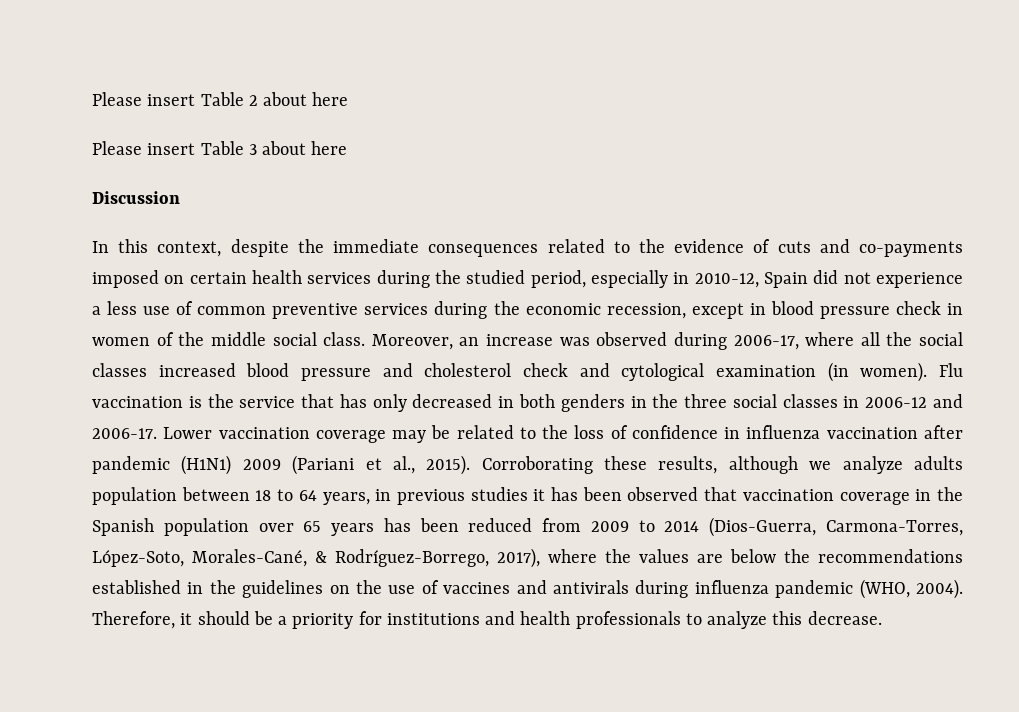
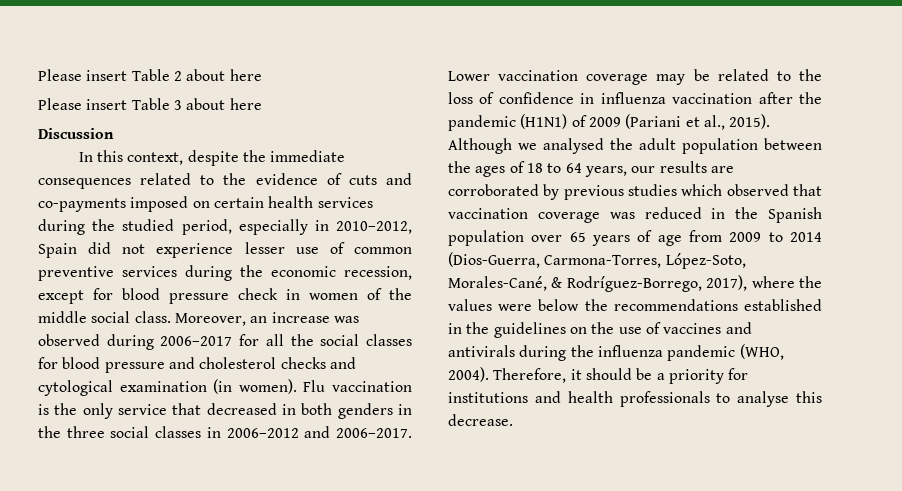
[694,273,759,288] 2010-12, -> [336,221,413,234] 2010–2012,
[92,301,138,315] a less -> [244,242,285,254] lesser
[749,303,766,315] in -> [93,288,113,300] for
[733,332,855,350] 2006-17, where -> [160,334,260,346] 2006–2017 for
[158,363,236,377] increased -> [38,357,58,369] for
[523,363,568,377] check -> [280,357,326,369] checks
(234, 401) none -> [82,403,113,419] only
[339,394,407,412] has only -> (202, 409) none
[865,394,964,408] [92,428,157,439] 2006-12 and 2006-17. -> [226,426,412,438] 2006–2012 and 2006–2017.
(963, 432) none -> [799,92,822,104] the
(232, 465) none -> [571,115,587,127] of
[481,456,963,474] [92,487,622,505] Corroborating these results, although we analyze adults population between 18 to 64 years, in previous studies it has been -> [448,138,822,154] [448,161,734,177] [448,184,723,200] Although we analysed the adult population between the ages of 18 to 64 years, our results are corroborated by previous studies which
(910, 498) none -> [609,207,702,219] was reduced
[383,518,533,532] has been reduced -> [637,230,682,246] of age
[697,554,723,563] are -> [498,304,533,311] were
(689, 589) none -> [570,345,594,357] the
[707,611,768,629] analyze -> [737,391,790,407] analyse

